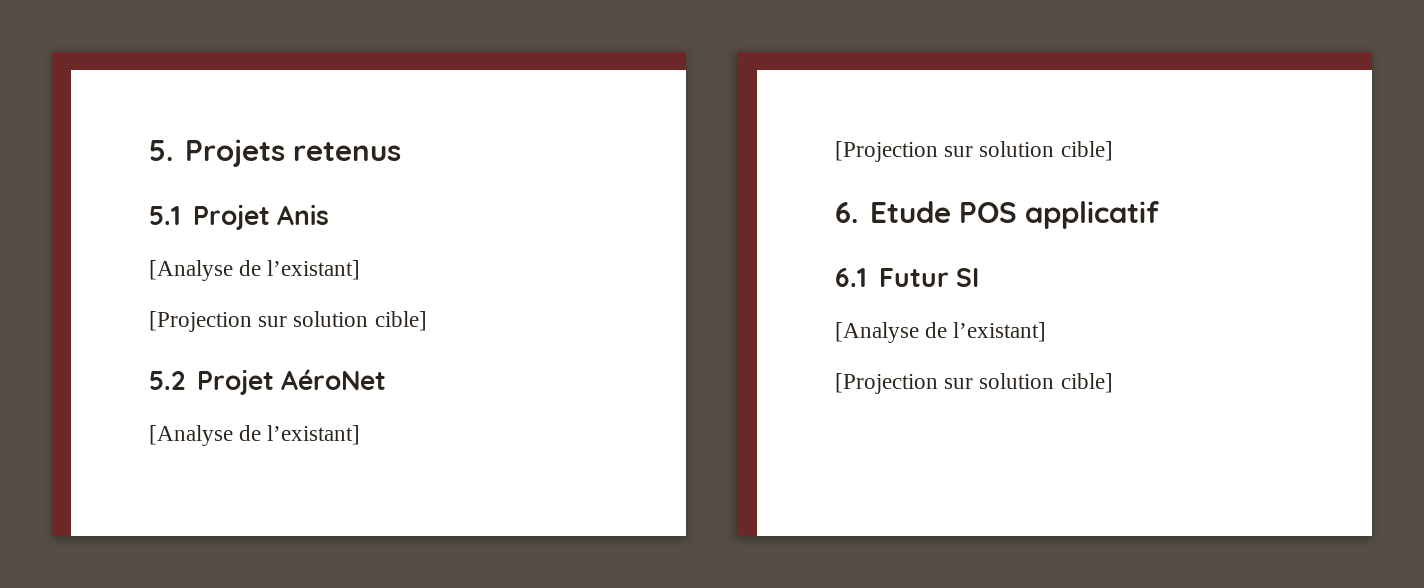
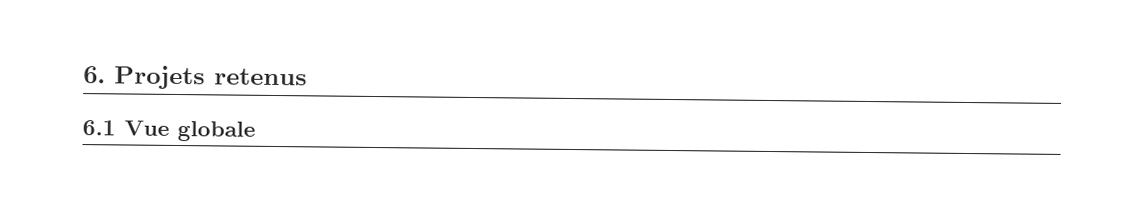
[149,140,173,161] 5. -> [83,66,106,84] 6.
[149,204,329,230] [149,260,361,281] [149,311,427,332] [149,369,386,395] [149,425,361,446] [835,141,1113,162] [835,201,1159,229] [835,268,979,287] [835,322,1047,343] [835,373,1113,394] 5.1 Projet Anis // [Analyse de l’existant] // [Projection sur solution cible] // 5.2 Projet AéroNet // [Analyse de l’existant] // [Projection sur solution cible] // 6. Etude POS applicatif // 6.1 Futur SI // [Analyse de l’existant] // [Projection sur solution cible] -> [82,120,256,142] 6.1 Vue globale

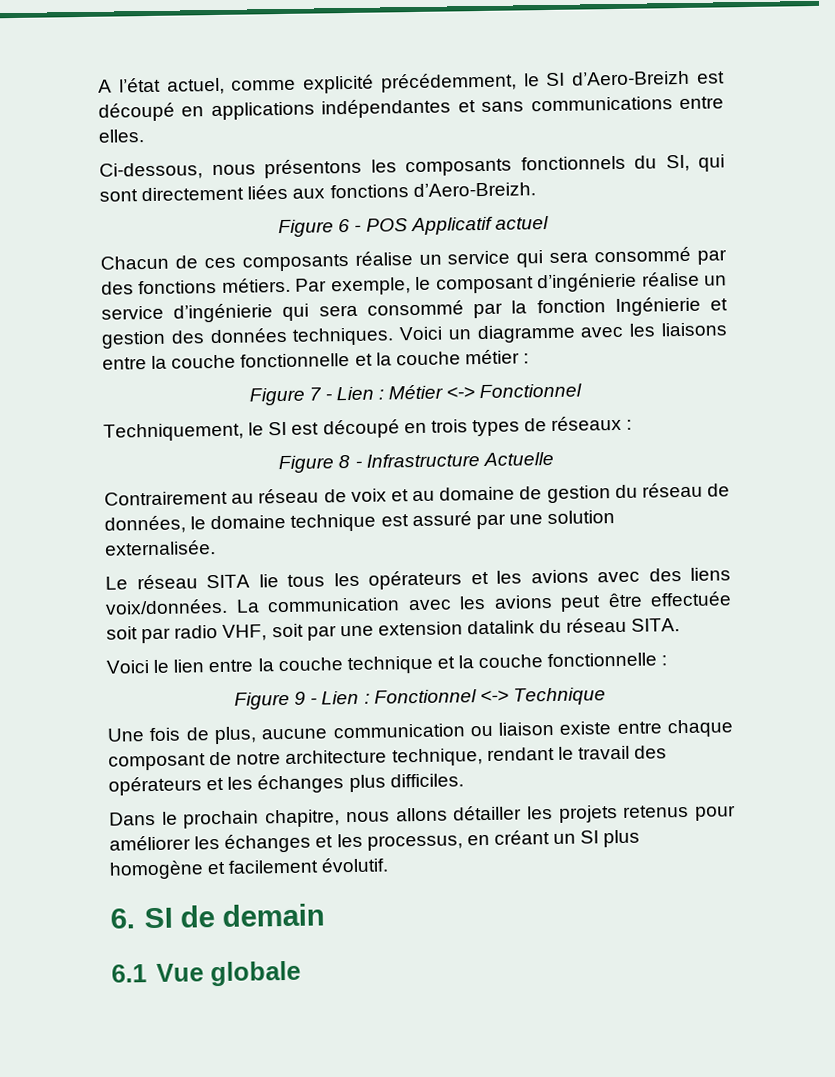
[83,65,307,90] 6. Projets retenus -> [98,70,725,95] [98,96,725,122] [98,129,145,143] [99,154,725,180] [99,182,536,202] [278,216,549,238] [100,246,727,272] [101,271,728,296] [101,296,728,323] [101,322,728,349] [102,349,530,370] [248,383,583,406] [103,415,633,442] [278,451,554,474] [104,482,731,506] [104,510,616,534] [105,540,216,556] [105,567,731,590] [105,591,732,615] [106,617,681,644] [106,652,668,675] [234,687,606,710] [107,719,734,745] [108,745,668,771] [108,773,464,796] [109,804,737,829] [109,829,641,853] [109,857,389,880] [110,903,325,929] A l’état actuel, comme explicité précédemment, le SI d’Aero-Breizh est découpé en applications indépendantes et sans communications entre elles. // Ci-dessous, nous présentons les composants fonctionnels du SI, qui sont directement liées aux fonctions d’Aero-Breizh. // Figure 6 - POS Applicatif actuel // Chacun de ces composants réalise un service qui sera consommé par des fonctions métiers. Par exemple, le composant d’ingénierie réalise un service d’ingénierie qui sera consommé par la fonction Ingénierie et gestion des données techniques. Voici un diagramme avec les liaisons entre la couche fonctionnelle et la couche métier : // Figure 7 - Lien : Métier <-> Fonctionnel // Techniquement, le SI est découpé en trois types de réseaux : // Figure 8 - Infrastructure Actuelle // Contrairement au réseau de voix et au domaine de gestion du réseau de données, le domaine technique est assuré par une solution externalisée. // Le réseau SITA lie tous les opérateurs et les avions avec des liens voix/données. La communication avec les avions peut être effectuée soit par radio VHF, soit par une extension datalink du réseau SITA. // Voici le lien entre la couche technique et la couche fonctionnelle : // Figure 9 - Lien : Fonctionnel <-> Technique // Une fois de plus, aucune communication ou liaison existe entre chaque composant de notre architecture technique, rendant le travail des opérateurs et les échanges plus difficiles. // Dans le prochain chapitre, nous allons détailler les projets retenus pour améliorer les échanges et les processus, en créant un SI plus homogène et facilement évolutif. // 6. SI de demain

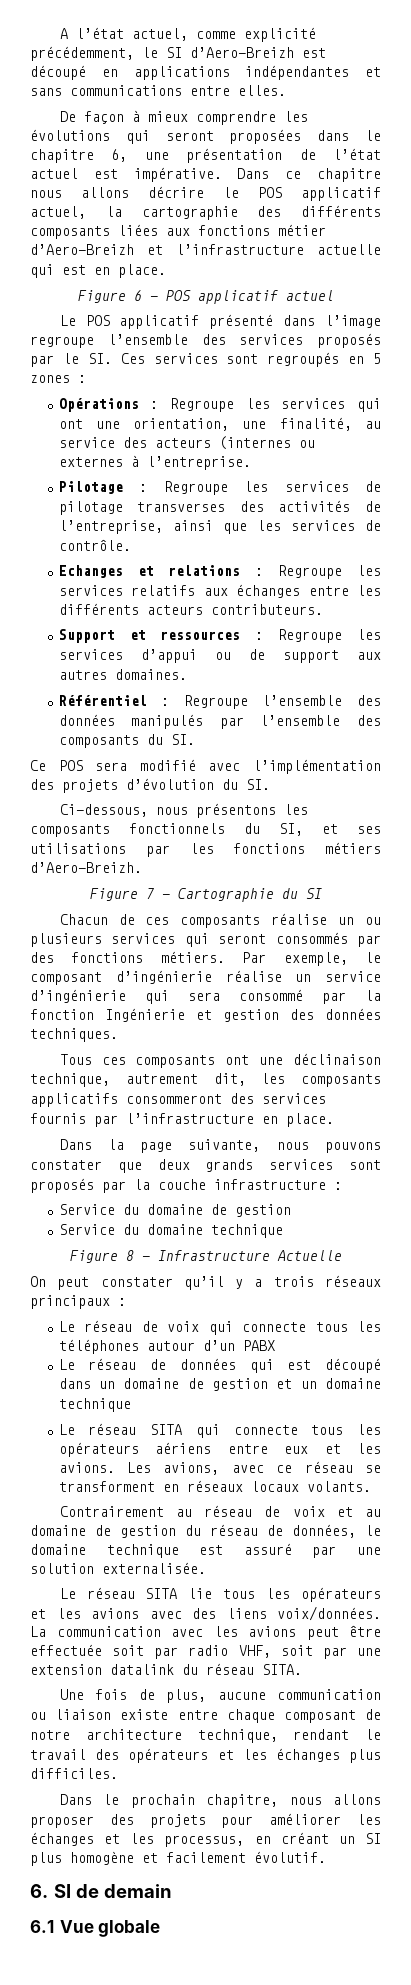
(145, 136) none -> [59,110,308,125] [30,129,381,144] [30,148,381,163] [30,167,382,182] [30,186,381,201] [30,205,381,220] [30,224,326,239] [30,244,381,255] [30,264,166,278] [77,289,334,304] [59,314,381,329] [30,333,381,348] [30,352,381,367] [30,375,86,383] [58,398,381,412] [58,417,381,431] [58,436,315,450] [58,455,251,470] [58,481,381,495] [58,500,381,515] [58,520,381,534] [58,539,131,551] [58,565,382,579] [58,584,381,598] [58,603,323,615] [58,629,382,643] [58,649,381,663] [58,669,187,680] [58,695,381,709] [58,714,381,729] [58,734,195,748] [30,759,381,774] [30,778,270,793] // De façon à mieux comprendre les évolutions qui seront proposées dans le chapitre 6, une présentation de l’état actuel est impérative. Dans ce chapitre nous allons décrire le POS applicatif actuel, la cartographie des différents composants liées aux fonctions métier d’Aero-Breizh et l’infrastructure actuelle qui est en place. // Figure 6 - POS applicatif actuel // Le POS applicatif présenté dans l’image regroupe l’ensemble des services proposés par le SI. Ces services sont regroupés en 5 zones : // Opérations : Regroupe les services qui ont une orientation, une finalité, au service des acteurs (internes ou externes à l’entreprise. // Pilotage : Regroupe les services de pilotage transverses des activités de l’entreprise, ainsi que les services de contrôle. // Echanges et relations : Regroupe les services relatifs aux échanges entre les différents acteurs contributeurs. // Support et ressources : Regroupe les services d’appui ou de support aux autres domaines. // Référentiel : Regroupe l’ensemble des données manipulés par l’ensemble des composants du SI. // Ce POS sera modifié avec l’implémentation des projets d’évolution du SI.
[698,154,725,172] [99,182,536,202] [278,216,549,238] qui sont directement liées aux fonctions d’Aero-Breizh. // Figure 6 - POS Applicatif actuel -> [322,824,381,834] [30,842,381,857] [30,862,142,873] [89,888,322,902] et ses utilisations par les fonctions métiers d’Aero-Breizh. // Figure 7 - Cartographie du SI
[447,246,692,268] service qui sera consommé -> [365,917,381,925] [30,932,348,947] ou plusieurs services qui seront consommés
[399,322,728,344] [102,349,530,370] [248,383,583,406] [103,415,633,442] Voici un diagramme avec les liaisons entre la couche fonctionnelle et la couche métier : // Figure 7 - Lien : Métier <-> Fonctionnel // Techniquement, le SI est découpé en trois types de réseaux : -> [59,1053,381,1068] [30,1073,381,1087] [30,1093,326,1107] [30,1113,334,1127] [59,1139,381,1153] [30,1159,382,1173] [30,1178,342,1193] [58,1204,291,1217] [58,1224,283,1238] // Tous ces composants ont une déclinaison technique, autrement dit, les composants applicatifs consommeront des services fournis par l’infrastructure en place. // Dans la page suivante, nous pouvons constater que deux grands services sont proposés par la couche infrastructure : // Service du domaine de gestion // Service du domaine technique
(554, 459) none -> [30,1275,381,1290] [30,1295,126,1309] [58,1320,381,1335] [58,1339,275,1354] [58,1358,381,1373] [58,1378,381,1391] [58,1398,131,1412] [58,1423,381,1438] [58,1442,381,1457] [58,1461,381,1475] [58,1480,371,1492] // On peut constater qu’il y a trois réseaux principaux : // Le réseau de voix qui connecte tous les téléphones autour d’un PABX // Le réseau de données qui est découpé dans un domaine de gestion et un domaine technique // Le réseau SITA qui connecte tous les opérateurs aériens entre eux et les avions. Les avions, avec ce réseau se transforment en réseaux locaux volants.
[106,652,668,675] [234,687,606,710] // Voici le lien entre la couche technique et la couche fonctionnelle : // Figure 9 - Lien : Fonctionnel <-> Technique -> (302, 1669) none
[453,804,690,823] détailler les projets retenus -> [30,1814,206,1828] proposer des projets

